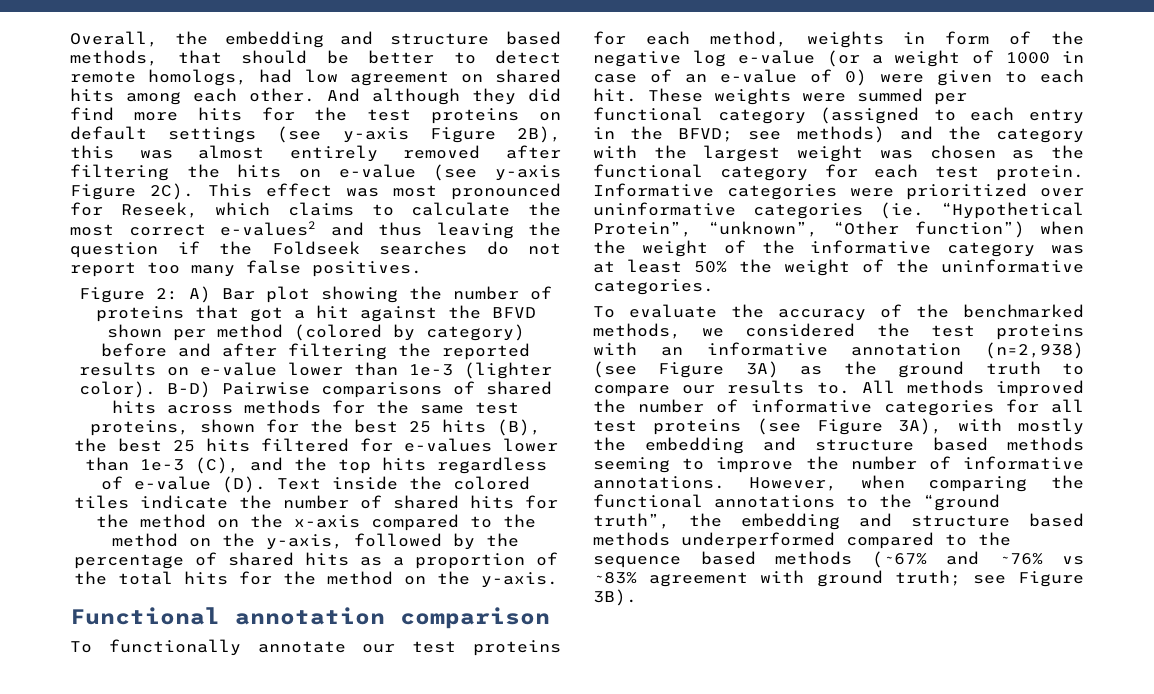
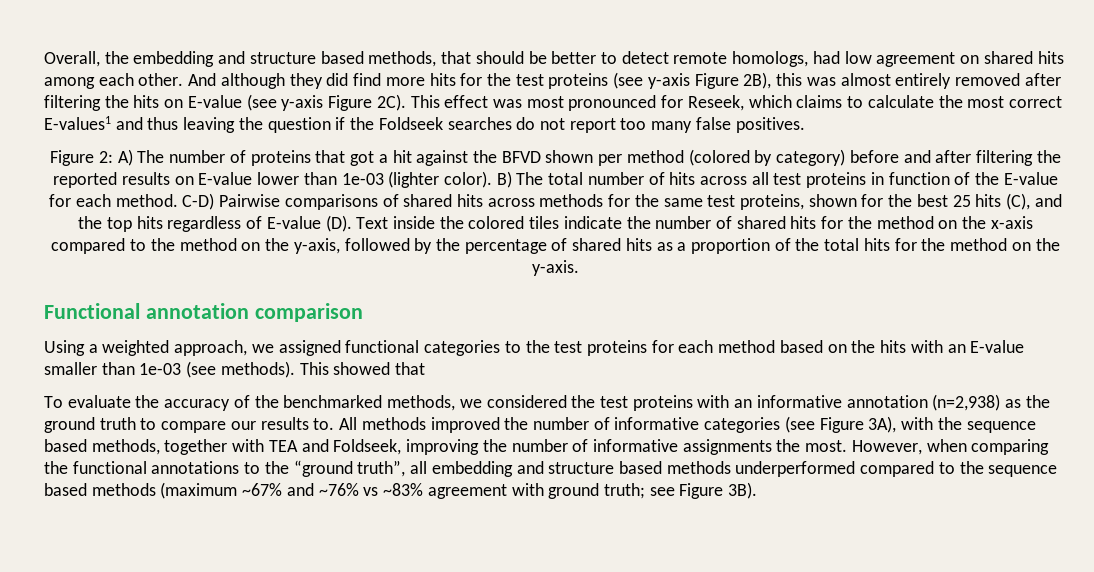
[539,112,561,121] [70,126,257,143] on default settings -> (609, 81) none
[338,164,416,178] e-value -> [187,95,242,108] E-value
[220,221,316,236] e-values2 -> [44,116,111,130] E-values1
[222,286,442,303] Bar plot showing the -> [137,150,165,163] The
[200,362,453,376] e-value lower than 1e-3 -> [198,172,384,185] E-value lower than 1e-03
[167,381,211,398] B-D) -> [496,171,1058,188] [49,193,215,210] B) The total number of hits across all test proteins in function of the E-value for each method. C-D)
[497,419,541,436] [73,438,558,452] [84,457,184,471] (B), the best 25 hits filtered for e-values lower than 1e-3 -> (1002, 200) none
[134,476,211,490] e-value -> [266,216,321,229] E-value
[70,639,561,656] [593,31,1084,48] [593,50,1084,67] [593,69,1084,86] [593,88,967,105] [593,107,1084,124] [593,126,1084,143] [593,145,1084,162] [593,164,1084,181] [593,183,1084,200] [593,202,1084,219] [593,221,1084,238] [593,240,1084,257] [593,259,1084,276] [593,279,714,295] To functionally annotate our test proteins for each method, weights in form of the negative log e-value (or a weight of 1000 in case of an e-value of 0) were given to each hit. These weights were summed per functional category (assigned to each entry in the BFVD; see methods) and the category with the largest weight was chosen as the functional category for each test protein. Informative categories were prioritized over uninformative categories (ie. “Hypothetical Protein”, “unknown”, “Other function”) when the weight of the informative category was at least 50% the weight of the uninformative categories. -> [44,340,1025,356] [44,361,426,378] Using a weighted approach, we assigned functional categories to the test proteins for each method based on the hits with an E-value smaller than 1e-03 (see methods). This showed that
[593,361,779,378] (see Figure 3A) -> (1001, 402) none
[1005,399,1084,413] [593,418,1084,435] [593,437,1084,454] [593,456,1084,473] [593,476,725,489] for all test proteins (see Figure 3A), with mostly the embedding and structure based methods seeming to improve the number of informative annotations. -> [784,416,1036,433] [44,439,848,455] (see Figure 3A), with the sequence based methods, together with TEA and Foldseek, improving the number of informative assignments the most.
[689,513,722,527] the -> [410,461,428,474] all
[871,551,927,568] (~67% -> [160,482,283,499] (maximum ~67%

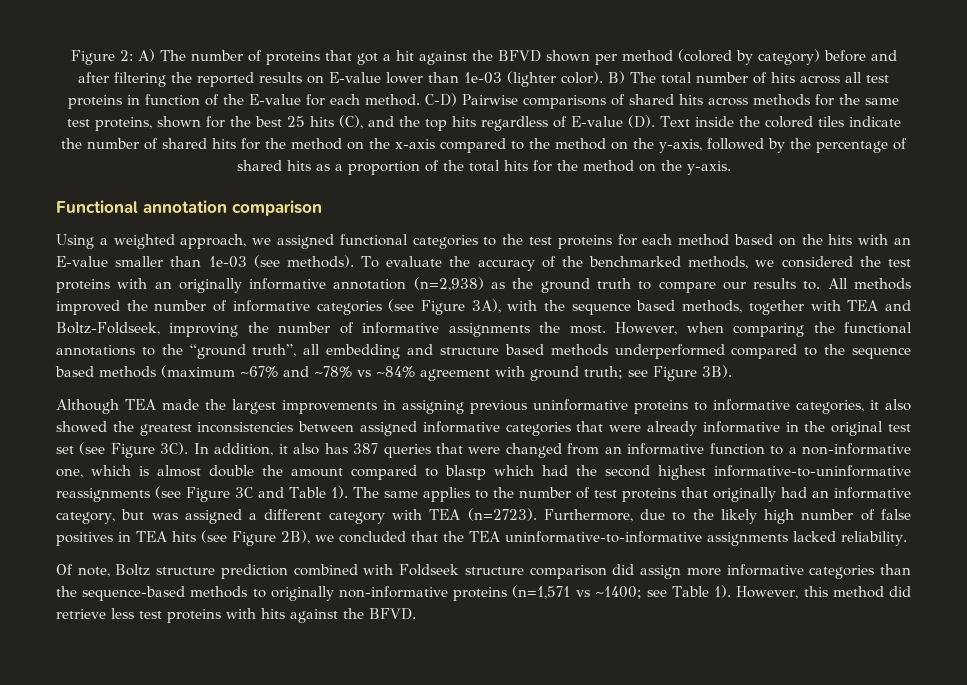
[44,51,1064,67] [44,72,1061,89] [44,94,1062,111] [44,116,805,133] Overall, the embedding and structure based methods, that should be better to detect remote homologs, had low agreement on shared hits among each other. And although they did find more hits for the test proteins (see y-axis Figure 2B), this was almost entirely removed after filtering the hits on E-value (see y-axis Figure 2C). This effect was most pronounced for Reseek, which claims to calculate the most correct E-values1 and thus leaving the question if the Foldseek searches do not report too many false positives. // -> (70, 57) none
[299,362,426,375] This showed that // -> (354, 261) none
(753, 403) none -> [178,278,242,293] originally
[333,439,402,455] Foldseek, -> [56,322,160,335] Boltz-Foldseek,
[318,483,424,496] ~76% vs ~83% -> [314,366,415,378] ~78% vs ~84%
(758, 490) none -> [56,399,911,414] [56,421,911,436] [56,442,912,458] [56,465,911,480] [56,486,912,502] [56,508,912,524] [56,530,907,546] [56,564,912,579] [56,585,911,601] [56,608,416,623] // Although TEA made the largest improvements in assigning previous uninformative proteins to informative categories, it also showed the greatest inconsistencies between assigned informative categories that were already informative in the original test set (see Figure 3C). In addition, it also has 387 queries that were changed from an informative function to a non-informative one, which is almost double the amount compared to blastp which had the second highest informative-to-uninformative reassignments (see Figure 3C and Table 1). The same applies to the number of test proteins that originally had an informative category, but was assigned a different category with TEA (n=2723). Furthermore, due to the likely high number of false positives in TEA hits (see Figure 2B), we concluded that the TEA uninformative-to-informative assignments lacked reliability. // Of note, Boltz structure prediction combined with Foldseek structure comparison did assign more informative categories than the sequence-based methods to originally non-informative proteins (n=1,571 vs ~1400; see Table 1). However, this method did retrieve less test proteins with hits against the BFVD.

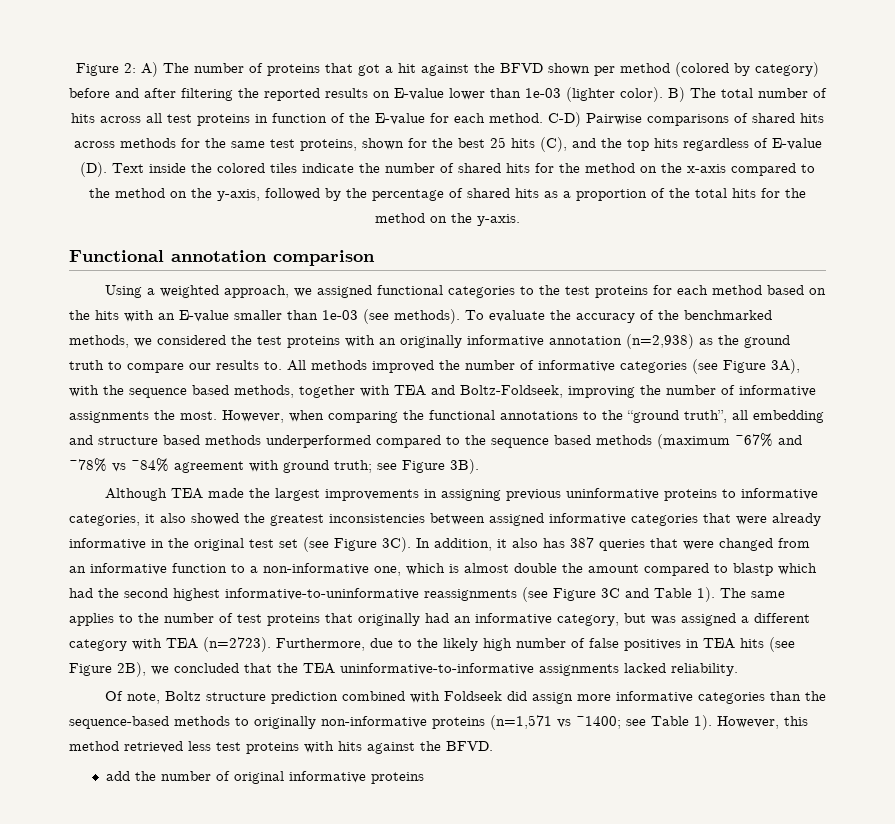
[464,565,607,579] structure comparison -> (502, 696) none
[889,586,911,597] [56,609,106,619] did retrieve -> [124,741,183,753] retrieved
(416, 614) none -> [105,771,424,784] // add the number of original informative proteins

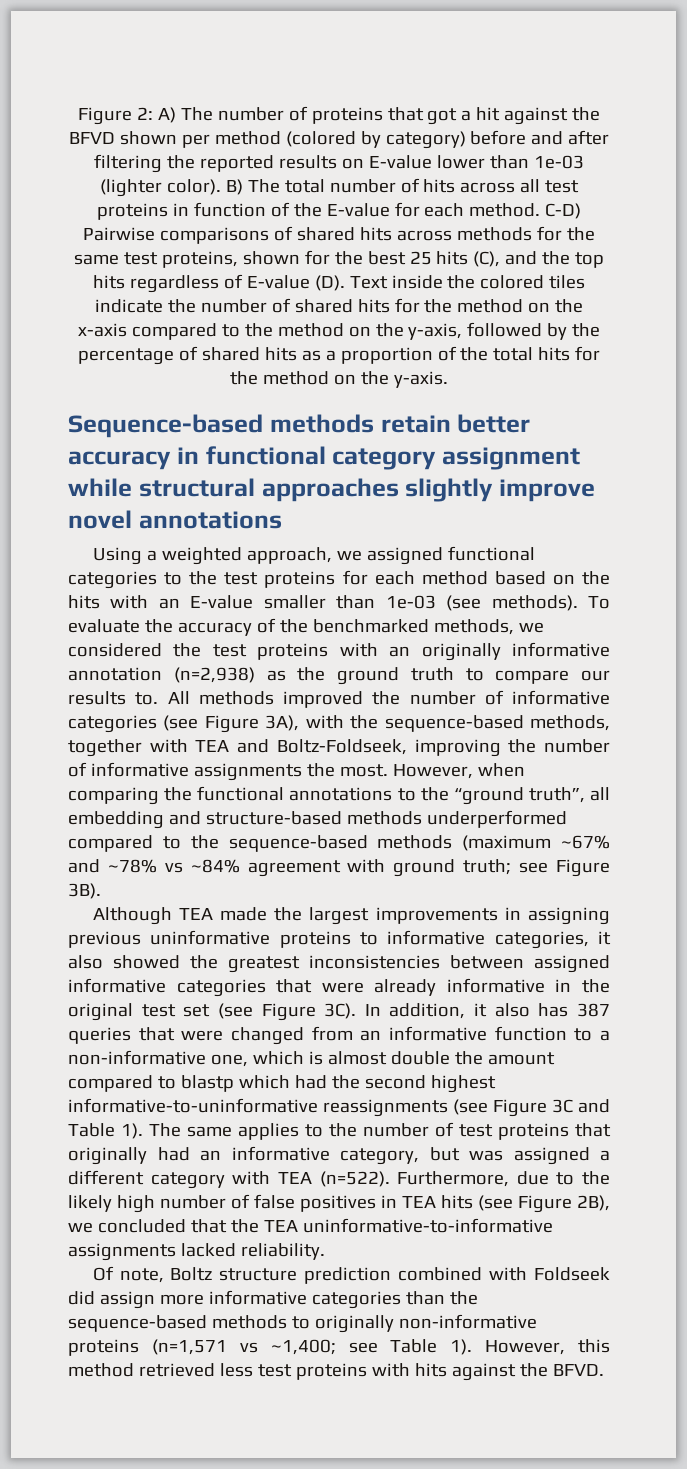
[69,250,375,266] Functional annotation comparison -> [68,414,531,438] [68,446,580,470] [68,478,595,502] [68,510,282,529] Sequence-based methods retain better accuracy in functional category assignment while structural approaches slightly improve novel annotations
[129,385,229,398] sequence based -> [384,715,524,732] sequence-based
[98,435,200,445] structure based -> [205,811,342,825] structure-based
[491,435,591,448] sequence based -> [228,835,368,852] sequence-based
[203,637,271,652] (n=2723). -> [319,1171,390,1187] (n=522).
[576,716,621,729] ~1400; -> [270,1339,336,1355] ~1,400;
[105,771,424,784] // add the number of original informative proteins -> (604, 1370) none

